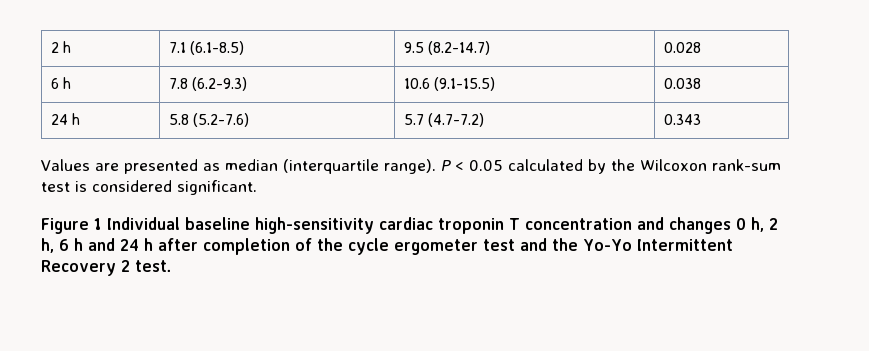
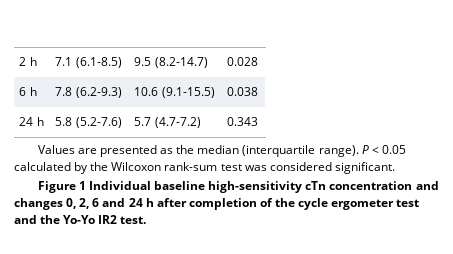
(220, 167) none -> [176,145,195,154] the
[75,181,87,192] is -> [244,165,267,171] was
[379,217,778,234] [41,238,83,253] cardiac troponin T concentration and changes 0 h, 2 h, 6 h -> [305,181,439,190] [14,198,100,210] cTn concentration and changes 0, 2, 6
[636,239,733,251] [41,260,130,276] Intermittent Recovery 2 -> [98,215,118,224] IR2

